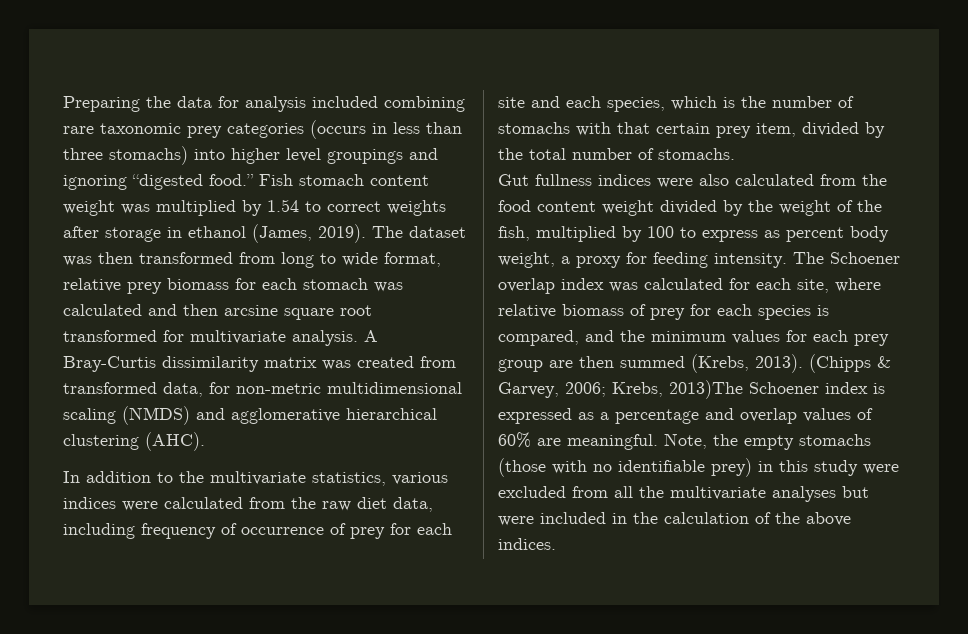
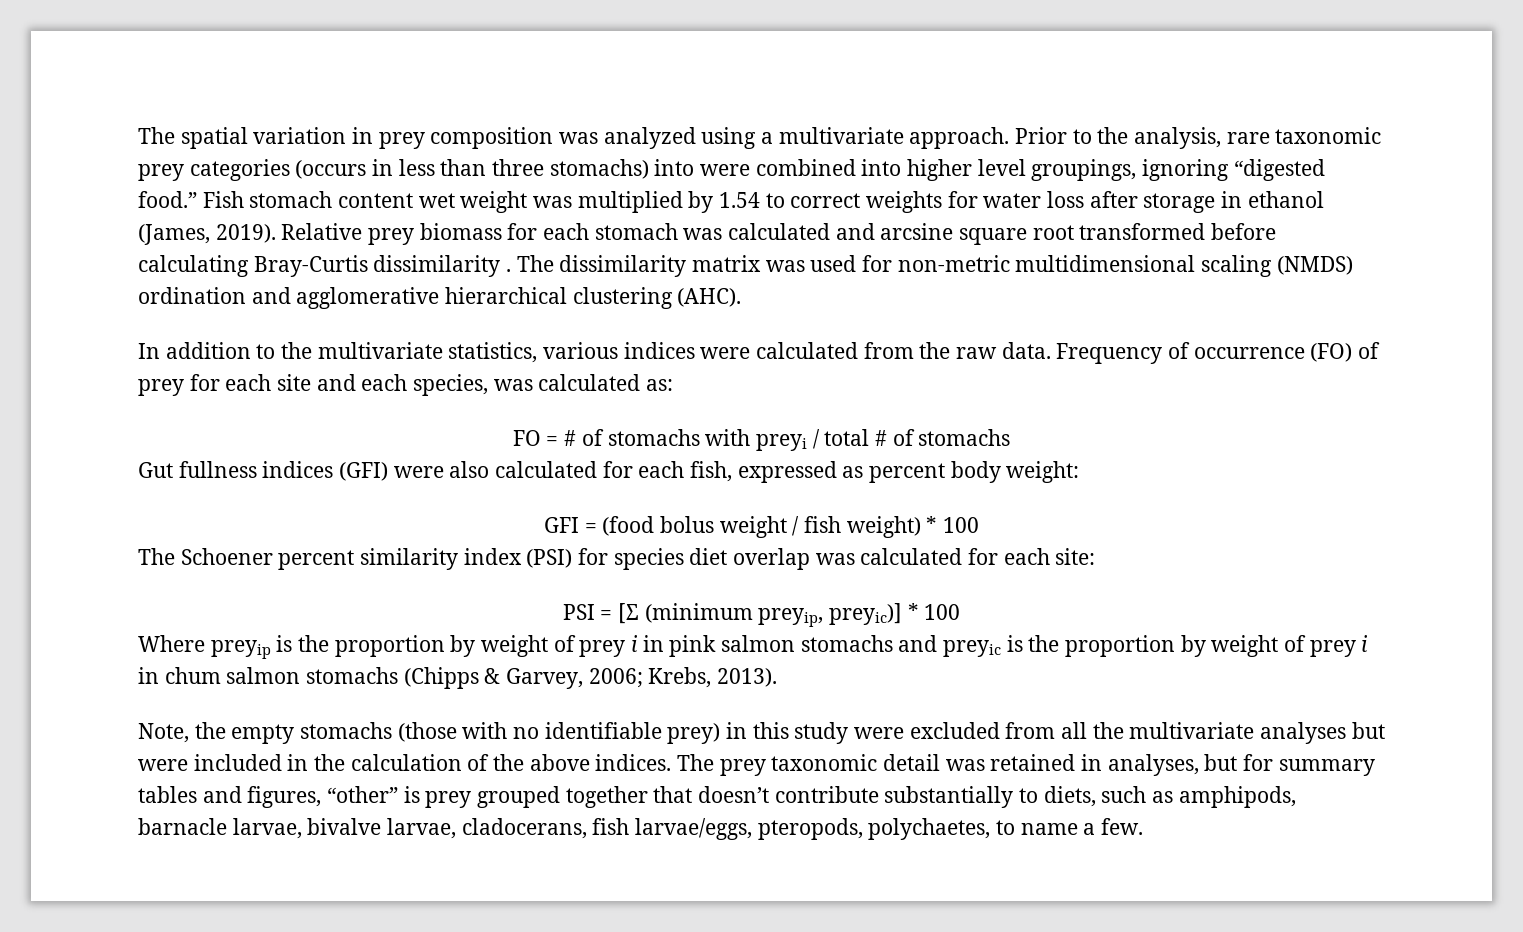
[63,96,465,112] Preparing the data for analysis included combining -> [138,127,1222,149] The spatial variation in prey composition was analyzed using a multivariate approach. Prior to the analysis,
[231,148,438,164] higher level groupings and -> [700,159,1137,181] were combined into higher level groupings,
(429, 180) none -> [418,193,455,208] wet
(446, 208) none -> [947,191,1085,208] for water loss
[372,226,466,238] [63,252,441,268] [63,278,121,292] The dataset was then transformed from long to wide format, relative -> [281,223,363,240] Relative
[183,304,218,316] then -> (875, 231) none
[163,330,378,346] [63,356,456,372] [63,382,203,397] for multivariate analysis. A Bray-Curtis dissimilarity matrix was created from transformed data, -> [1211,223,1277,240] [138,255,857,277] before calculating Bray-Curtis dissimilarity . The dissimilarity matrix was used
(190, 415) none -> [138,287,246,304] ordination
[357,497,433,512] [63,523,216,539] diet data, including frequency -> [1001,342,1163,364] data. Frequency
(324, 531) none -> [1310,343,1353,362] (FO)
[671,96,854,110] [498,122,885,138] [498,148,735,160] which is the number of stomachs with that certain prey item, divided by the total number of stomachs. -> [493,374,674,391] [512,429,1011,451] was calculated as: // FO = # of stomachs with preyi / total # of stomachs
(651, 180) none -> [339,462,389,481] (GFI)
[820,174,887,186] [498,200,882,216] [498,226,889,242] [498,252,900,268] [498,278,881,294] [498,304,829,320] [498,330,889,346] [498,354,803,373] from the food content weight divided by the weight of the fish, multiplied by 100 to express as percent body weight, a proxy for feeding intensity. The Schoener overlap index was calculated for each site, where relative biomass of prey for each species is compared, and the minimum values for each prey group are then summed (Krebs, 2013). -> [602,461,1080,483] [543,516,980,538] [138,548,1096,570] [562,603,961,627] [138,635,1369,659] [138,667,399,684] for each fish, expressed as percent body weight: // GFI = (food bolus weight / fish weight) * 100 // The Schoener percent similarity index (PSI) for species diet overlap was calculated for each site: // PSI = [Σ (minimum preyip, preyic)] * 100 // Where preyip is the proportion by weight of prey i in pink salmon stomachs and preyic is the proportion by weight of prey i in chum salmon stomachs
[669,380,885,399] [498,408,873,424] [498,432,658,450] 2013)The Schoener index is expressed as a percentage and overlap values of 60% are meaningful. -> [717,668,778,687] 2013). //
(556, 544) none -> [677,754,1375,776] [138,786,1296,808] [138,818,1144,840] The prey taxonomic detail was retained in analyses, but for summary tables and figures, “other” is prey grouped together that doesn’t contribute substantially to diets, such as amphipods, barnacle larvae, bivalve larvae, cladocerans, fish larvae/eggs, pteropods, polychaetes, to name a few.

